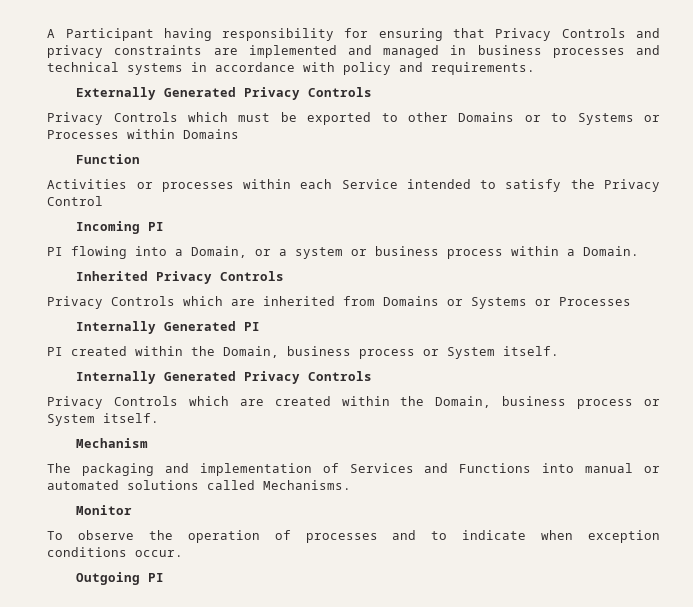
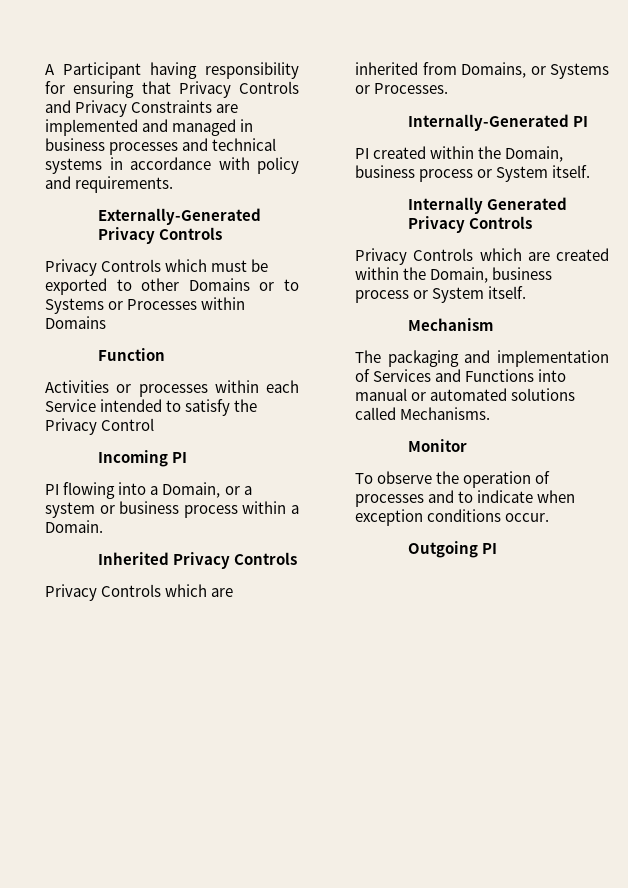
[47,45,203,58] privacy constraints -> [75,100,213,117] Privacy Constraints
[75,87,236,100] Externally Generated -> [97,208,261,225] Externally-Generated
[383,296,440,306] Domains -> [461,62,527,78] Domains,
[559,297,632,306] [75,321,236,334] Processes // Internally Generated -> [374,83,449,94] [407,114,569,131] Processes. // Internally-Generated

